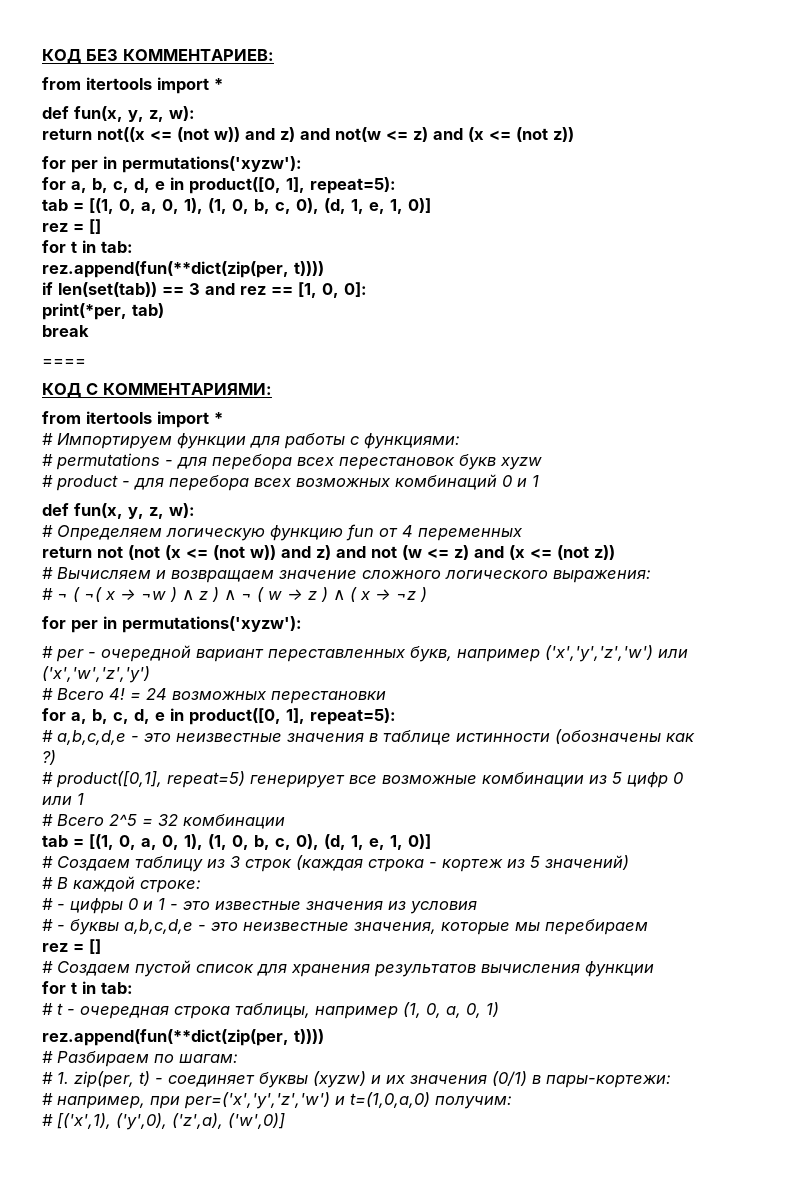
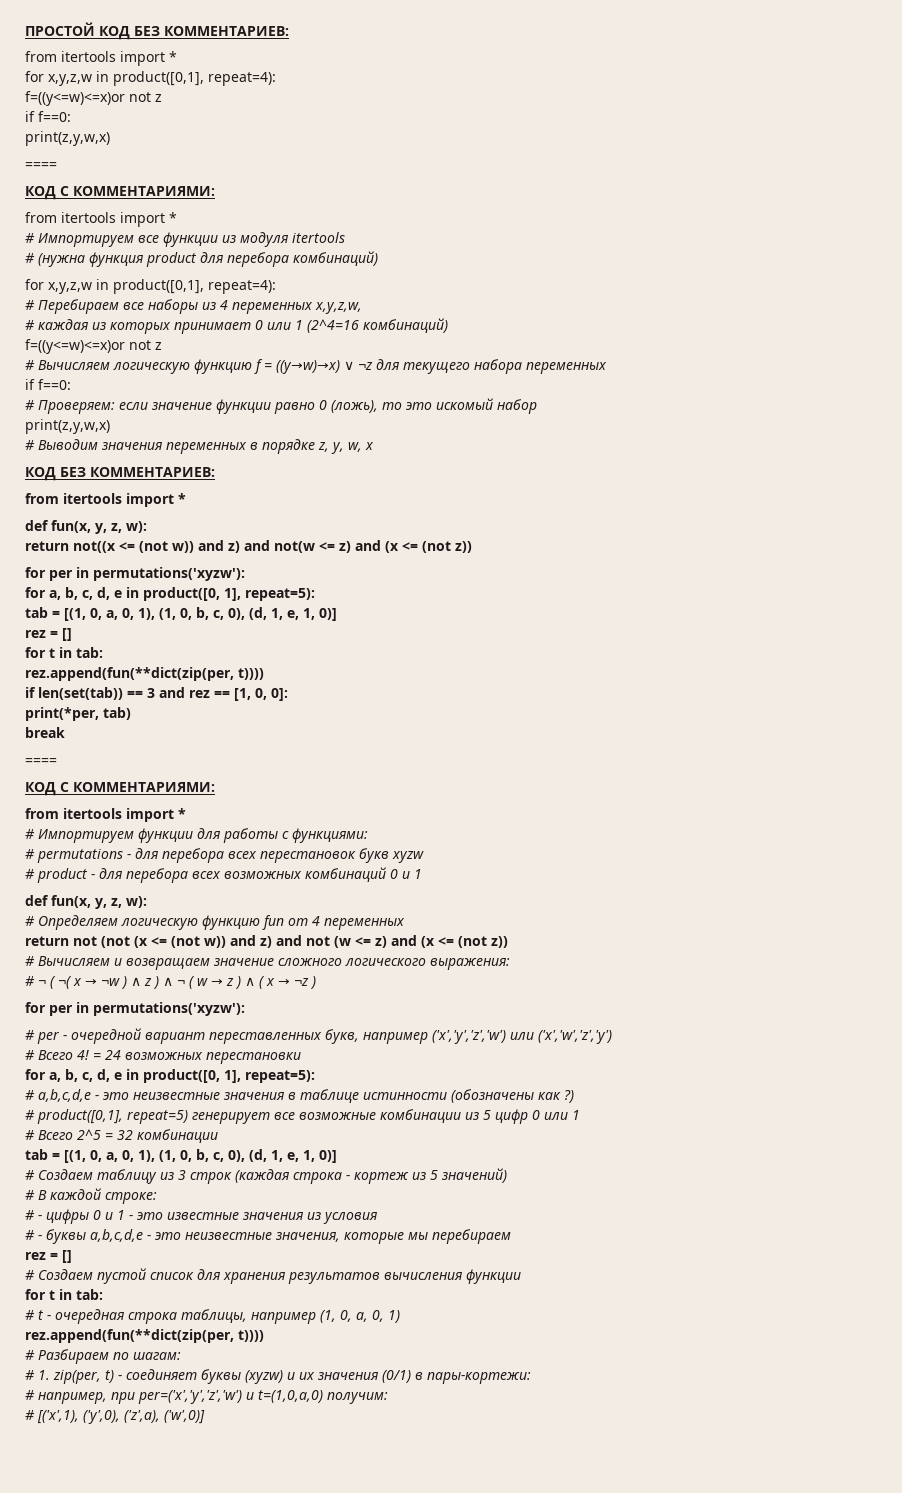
(42, 56) none -> [25,22,289,40] [25,51,177,66] [25,71,276,86] [25,91,162,106] [25,111,71,122] [25,131,110,146] [25,162,57,169] [25,186,215,200] [25,212,177,227] [25,232,345,247] [25,251,378,267] [25,279,276,294] [25,299,362,314] [25,318,448,334] [25,339,162,354] [25,359,607,374] [25,379,71,390] [25,398,537,414] [25,419,110,434] [25,439,374,454] ПРОСТОЙ КОД БЕЗ КОММЕНТАРИЕВ: // from itertools import * // for x,y,z,w in product([0,1], repeat=4): // f=((y<=w)<=x)or not z // if f==0: // print(z,y,w,x) // ==== // КОД С КОММЕНТАРИЯМИ: // from itertools import * // # Импортируем все функции из модуля itertools // # (нужна функция product для перебора комбинаций) // for x,y,z,w in product([0,1], repeat=4): // # Перебираем все наборы из 4 переменных x,y,z,w, // # каждая из которых принимает 0 или 1 (2^4=16 комбинаций) // f=((y<=w)<=x)or not z // # Вычисляем логическую функцию f = ((y→w)→x) ∨ ¬z для текущего набора переменных // if f==0: // # Проверяем: если значение функции равно 0 (ложь), то это искомый набор // print(z,y,w,x) // # Выводим значения переменных в порядке z, y, w, x //

